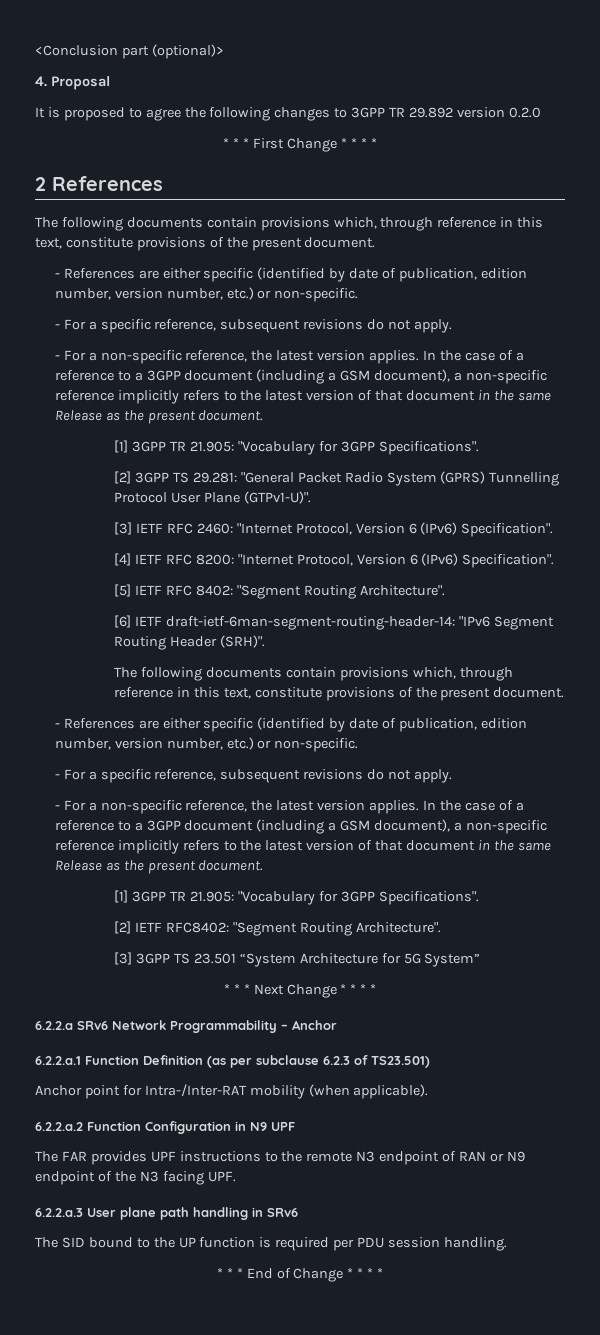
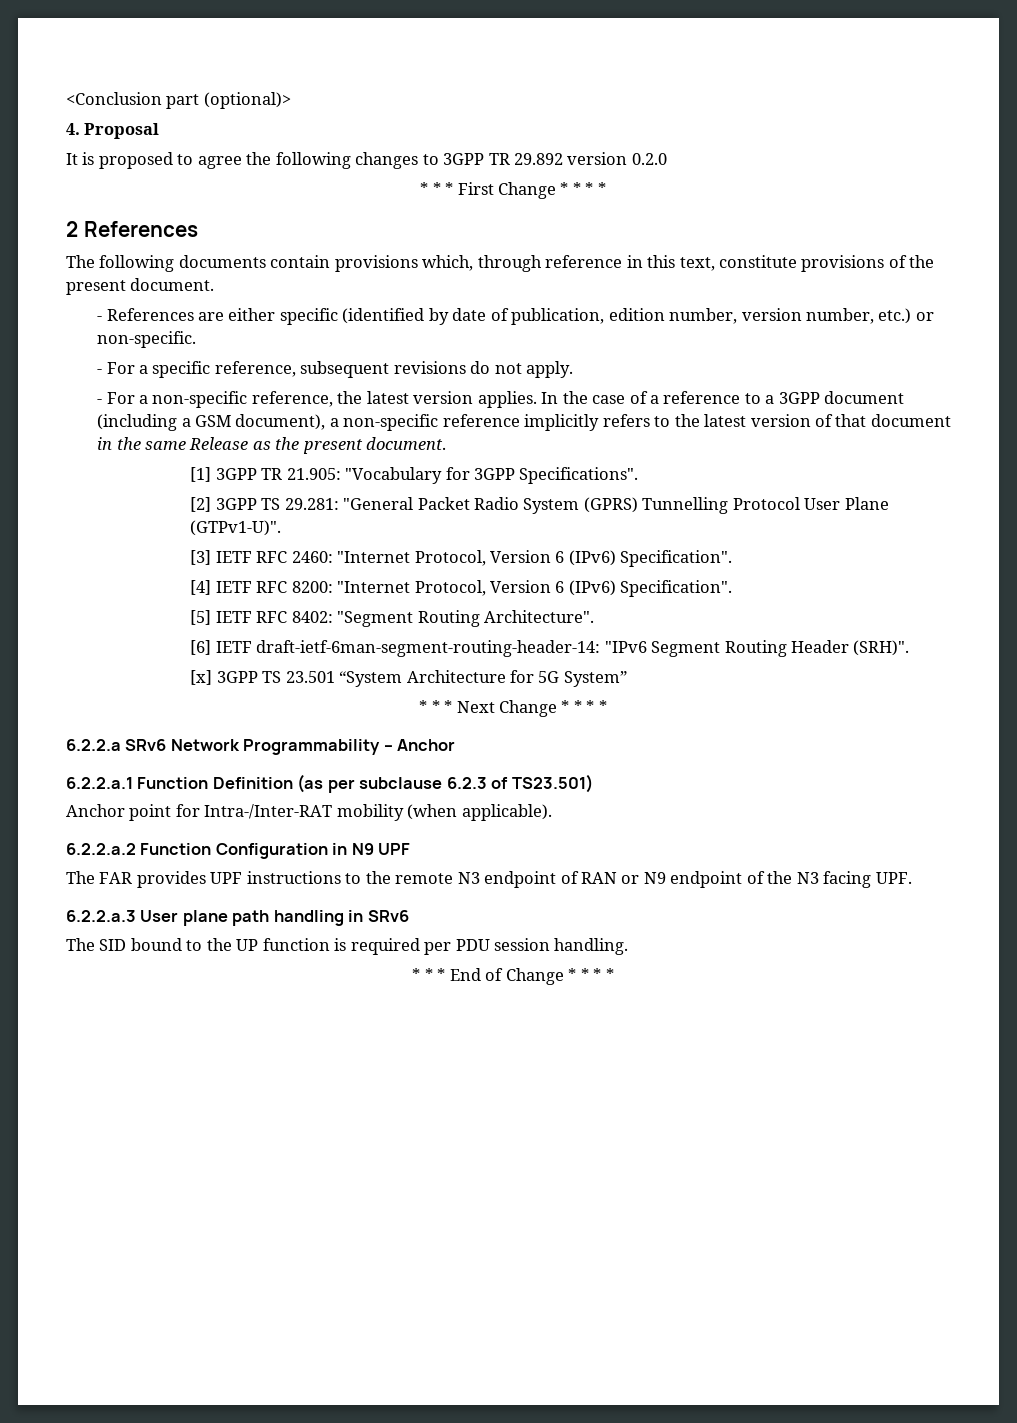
[114,667,513,681] [114,687,565,701] [54,717,527,732] [54,737,359,752] [54,769,453,783] [54,800,524,814] [54,819,547,834] [54,840,551,854] [54,860,264,874] [114,890,479,905] [114,921,441,936] [114,952,133,965] The following documents contain provisions which, through reference in this text, constitute provisions of the present document. // - References are either specific (identified by date of publication, edition number, version number, etc.) or non-specific. // - For a specific reference, subsequent revisions do not apply. // - For a non-specific reference, the latest version applies. In the case of a reference to a 3GPP document (including a GSM document), a non-specific reference implicitly refers to the latest version of that document in the same Release as the present document. // [1] 3GPP TR 21.905: "Vocabulary for 3GPP Specifications". // [2] IETF RFC8402: "Segment Routing Architecture". // [3] -> [190,670,213,685] [x]

